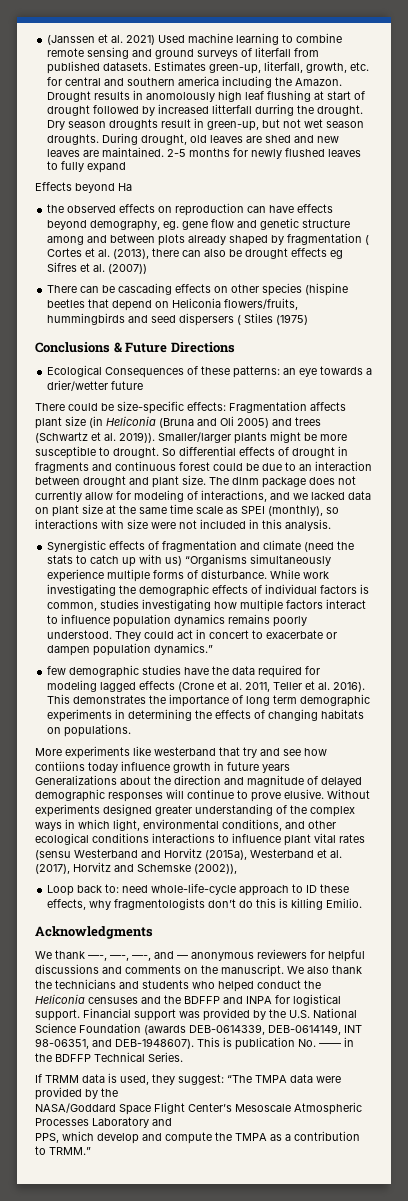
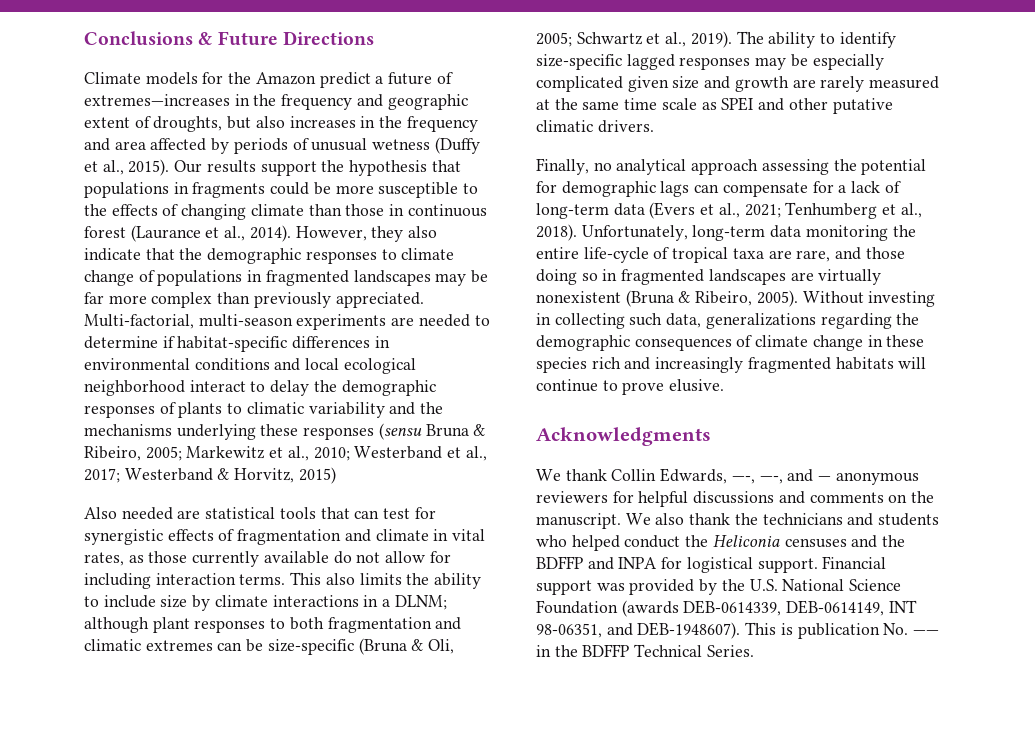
[47,33,343,45] [47,47,320,59] [47,61,370,74] [47,76,343,88] [47,90,366,102] [47,104,364,116] [47,118,365,131] [47,133,340,145] [47,147,362,159] [47,161,127,173] [35,182,132,193] [47,203,334,216] [47,218,351,231] [47,233,370,246] [47,248,344,259] [47,262,148,274] [47,283,349,296] [47,298,299,311] [47,313,309,326] [35,342,235,353] [47,365,373,378] [47,380,144,391] [35,401,346,414] [35,416,321,429] [35,431,347,444] [35,446,348,459] [35,461,372,473] [35,475,356,488] [35,490,371,502] [35,504,103,517] (Janssen et al. 2021) Used machine learning to combine remote sensing and ground surveys of literfall from published datasets. Estimates green-up, literfall, growth, etc. for central and southern america including the Amazon. Drought results in anomolously high leaf flushing at start of drought followed by increased litterfall durring the drought. Dry season droughts result in green-up, but not wet season droughts. During drought, old leaves are shed and new leaves are maintained. 2-5 months for newly flushed leaves to fully expand // Effects beyond Ha // the observed effects on reproduction can have effects beyond demography, eg. gene flow and genetic structure among and between plots already shaped by fragmentation ( Cortes et al. (2013), there can also be drought effects eg Sifres et al. (2007)) // There can be cascading effects on other species (hispine beetles that depend on Heliconia flowers/fruits, hummingbirds and seed dispersers ( Stiles (1975) // Conclusions & Future Directions // Ecological Consequences of these patterns: an eye towards a drier/wetter future // There could be size-specific effects: Fragmentation affects plant size (in Heliconia (Bruna and Oli 2005) and trees (Schwartz et al. 2019)). Smaller/larger plants might be more susceptible to drought. So differential effects of drought in fragments and continuous forest could be due to an interaction between drought and plant size. The dlnm package does not currently allow for modeling of interactions, and we lacked data on plant size -> [84,31,374,46] [84,72,453,88] [84,94,468,110] [84,116,478,132] [84,137,480,154] [84,159,461,176] [84,182,479,198] [84,204,487,220] [84,225,438,242] [84,248,455,264] [84,270,489,286] [84,292,424,308] [84,314,490,330] [84,336,390,352] [84,358,416,374] [84,380,436,396] [84,402,444,418] [84,423,486,440] [84,446,487,461] [84,467,336,484] [84,507,436,520] [84,529,486,545] [84,551,451,567] [84,572,482,589] [84,595,447,611] [84,617,462,633] [84,638,455,655] [536,31,896,48] [536,54,884,70] [536,76,940,92] Conclusions & Future Directions // Climate models for the Amazon predict a future of extremes—increases in the frequency and geographic extent of droughts, but also increases in the frequency and area affected by periods of unusual wetness (Duffy et al., 2015). Our results support the hypothesis that populations in fragments could be more susceptible to the effects of changing climate than those in continuous forest (Laurance et al., 2014). However, they also indicate that the demographic responses to climate change of populations in fragmented landscapes may be far more complex than previously appreciated. Multi-factorial, multi-season experiments are needed to determine if habitat-specific differences in environmental conditions and local ecological neighborhood interact to delay the demographic responses of plants to climatic variability and the mechanisms underlying these responses (sensu Bruna & Ribeiro, 2005; Markewitz et al., 2010; Westerband et al., 2017; Westerband & Horvitz, 2015) // Also needed are statistical tools that can test for synergistic effects of fragmentation and climate in vital rates, as those currently available do not allow for including interaction terms. This also limits the ability to include size by climate interactions in a DLNM; although plant responses to both fragmentation and climatic extremes can be size-specific (Bruna & Oli, 2005; Schwartz et al., 2019). The ability to identify size-specific lagged responses may be especially complicated given size and growth are rarely measured
[268,505,339,516] [35,519,331,531] [47,540,355,552] [47,554,332,567] [47,569,330,582] [47,584,370,597] [47,599,367,612] [47,614,308,627] [47,629,338,641] [47,643,214,656] [47,665,321,678] [47,680,366,692] [47,694,371,707] [47,709,365,722] [47,724,132,737] [35,746,327,759] [35,761,290,773] [35,775,362,787] [35,789,163,802] (monthly), so interactions with size were not included in this analysis. // Synergistic effects of fragmentation and climate (need the stats to catch up with us) “Organisms simultaneously experience multiple forms of disturbance. While work investigating the demographic effects of individual factors is common, studies investigating how multiple factors interact to influence population dynamics remains poorly understood. They could act in concert to exacerbate or dampen population dynamics.” // few demographic studies have the data required for modeling lagged effects (Crone et al. 2011, Teller et al. 2016). This demonstrates the importance of long term demographic experiments in determining the effects of changing habitats on populations. // More experiments like westerband that try and see how contiions today influence growth in future years Generalizations about the direction and magnitude of delayed demographic responses -> [758,98,893,114] [536,120,654,133] [536,158,927,175] [536,181,901,197] [536,202,922,219] [536,224,916,241] [536,247,905,263] [536,269,882,285] [536,290,936,307] [536,313,920,329] [536,335,925,351] [536,357,894,373] and other putative climatic drivers. // Finally, no analytical approach assessing the potential for demographic lags can compensate for a lack of long-term data (Evers et al., 2021; Tenhumberg et al., 2018). Unfortunately, long-term data monitoring the entire life-cycle of tropical taxa are rare, and those doing so in fragmented landscapes are virtually nonexistent (Bruna & Ribeiro, 2005). Without investing in collecting such data, generalizations regarding the demographic consequences of climate change in these species rich and increasingly fragmented habitats
[327,789,370,799] [35,804,355,817] [35,819,336,831] [35,833,365,846] [35,848,342,860] [35,862,237,874] [47,883,350,896] [47,898,363,910] Without experiments designed greater understanding of the complex ways in which light, environmental conditions, and other ecological conditions interactions to influence plant vital rates (sensu Westerband and Horvitz (2015a), Westerband et al. (2017), Horvitz and Schemske (2002)), // Loop back to: need whole-life-cycle approach to ID these effects, why fragmentologists don’t do this is killing Emilio. -> (725, 385) none
[88,955,107,961] —-, -> [611,468,728,484] Collin Edwards,
[35,1073,341,1085] [35,1087,118,1100] [35,1102,362,1115] [35,1117,172,1128] [35,1131,360,1144] [35,1146,91,1155] // If TRMM data is used, they suggest: “The TMPA data were provided by the // NASA/Goddard Space Flight Center’s Mesoscale Atmospheric Processes Laboratory and // PPS, which develop and compute the TMPA as a contribution to TRMM.” -> (754, 651) none

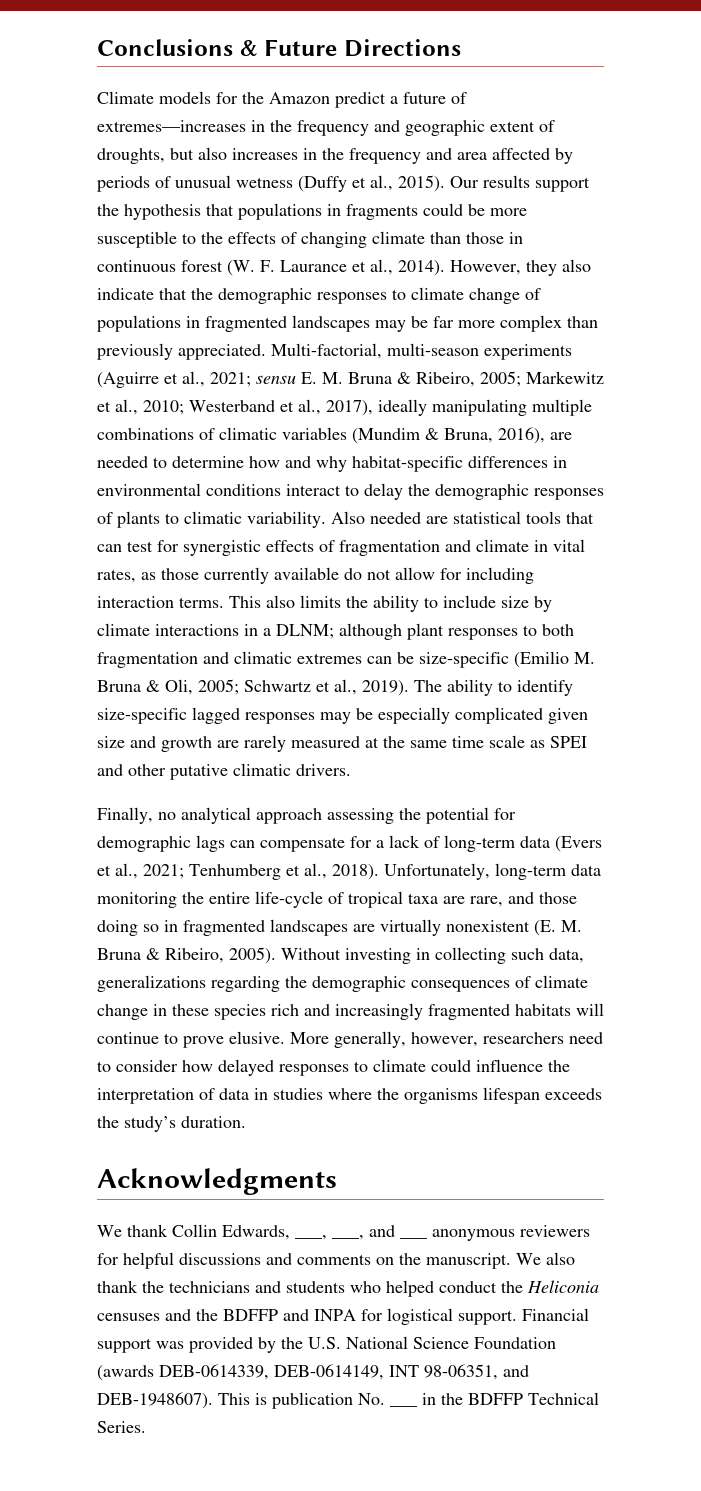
[130,225,201,242] (Laurance -> [227,260,347,276] (W. F. Laurance
[391,314,490,327] [84,336,390,352] [84,358,416,374] [84,380,436,396] [84,402,444,418] [84,423,422,440] are needed to determine if habitat-specific differences in environmental conditions and local ecological neighborhood interact to delay the demographic responses of plants to climatic variability and the mechanisms underlying these responses (sensu -> [97,371,343,388] (Aguirre et al., 2021; sensu E. M.
[84,467,336,484] 2017; Westerband & Horvitz, 2015) // -> [326,399,592,416] [97,427,572,444] [97,456,567,472] [97,483,604,500] [97,511,326,528] 2017), ideally manipulating multiple combinations of climatic variables (Mundim & Bruna, 2016), are needed to determine how and why habitat-specific differences in environmental conditions interact to delay the demographic responses of plants to climatic variability.
[358,638,407,655] (Bruna -> [514,651,595,668] [97,680,141,692] (Emilio M. Bruna
[625,290,674,307] (Bruna -> [534,920,582,936] [97,948,141,960] (E. M. Bruna
(725, 385) none -> [290,1031,603,1048] [97,1059,570,1076] [97,1087,602,1104] [97,1116,246,1132] More generally, however, researchers need to consider how delayed responses to climate could influence the interpretation of data in studies where the organisms lifespan exceeds the study’s duration.
[731,469,832,484] —-, —-, and — -> [295,1225,395,1240] [400,1237,427,1239] ___, ___, and ___
[913,630,940,635] —— -> [390,1405,417,1407] ___

